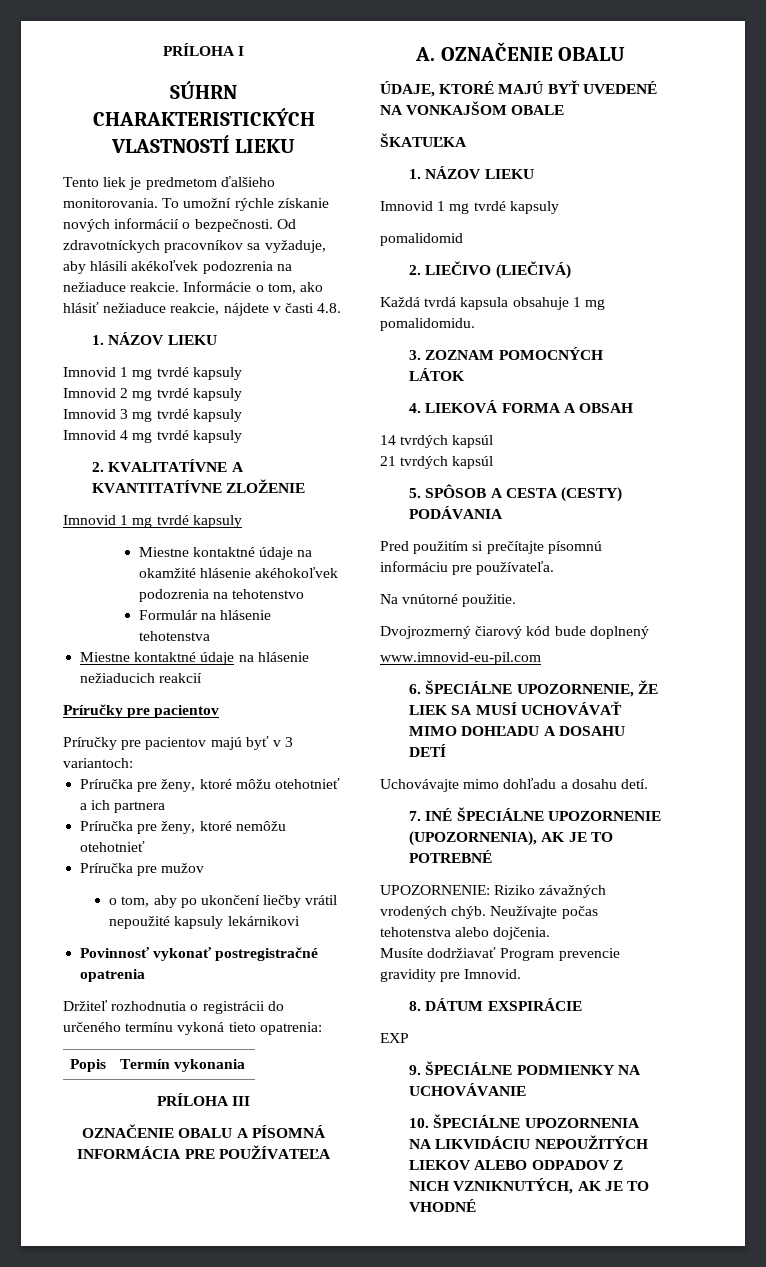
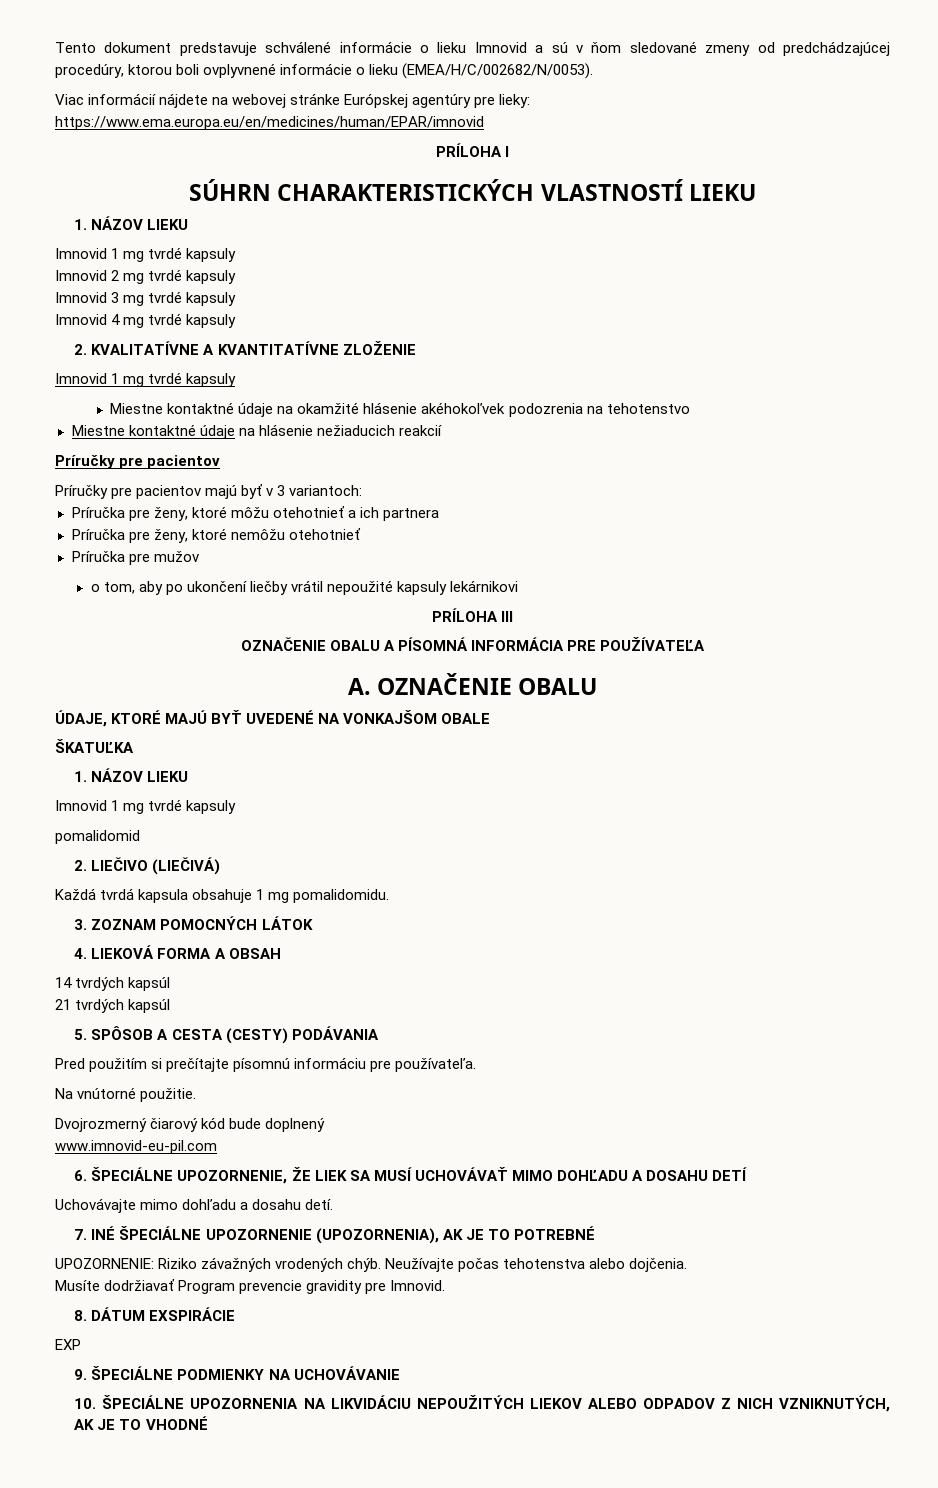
(162, 49) none -> [55,41,890,56] [55,63,594,79] [55,93,531,108] [55,116,484,130] Tento dokument predstavuje schválené informácie o lieku Imnovid a sú v ňom sledované zmeny od predchádzajúcej procedúry, ktorou boli ovplyvnené informácie o lieku (EMEA/H/C/002682/N/0053). // Viac informácií nájdete na webovej stránke Európskej agentúry pre lieky: https://www.ema.europa.eu/en/medicines/human/EPAR/imnovid //
[63,176,275,190] [63,198,329,211] [63,218,296,232] [63,240,326,253] [63,260,292,274] [63,281,323,294] [63,302,342,316] // Tento liek je predmetom ďalšieho monitorovania. To umožní rýchle získanie nových informácií o bezpečnosti. Od zdravotníckych pracovníkov sa vyžaduje, aby hlásili akékoľvek podozrenia na nežiaduce reakcie. Informácie o tom, ako hlásiť nežiaduce reakcie, nájdete v časti 4.8. -> (756, 192) none
[138,610,271,620] [138,631,210,641] // Formulár na hlásenie tehotenstva -> (690, 408) none
[80,947,319,961] [80,969,146,982] [63,1000,284,1014] [63,1022,322,1035] [69,1059,106,1072] [119,1059,246,1072] // Povinnosť vykonať postregistračné opatrenia // Držiteľ rozhodnutia o registrácii do určeného termínu vykoná tieto opatrenia: // Popis | Termín vykonania -> (519, 586) none

